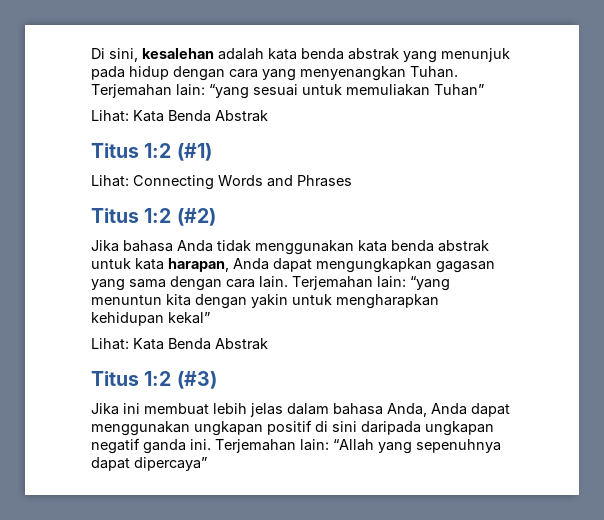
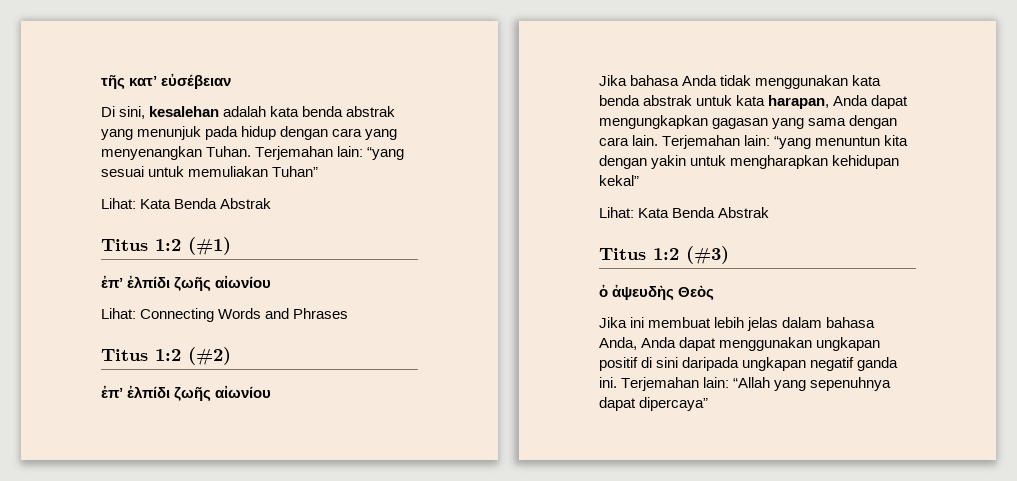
(91, 53) none -> [101,73,232,89] τῆς κατ’ εὐσέβειαν //
(212, 152) none -> [101,275,272,291] // ἐπ’ ἐλπίδι ζωῆς αἰωνίου
(216, 217) none -> [101,385,272,401] // ἐπ’ ἐλπίδι ζωῆς αἰωνίου
(217, 380) none -> [599,284,715,300] // ὁ ἀψευδὴς Θεὸς

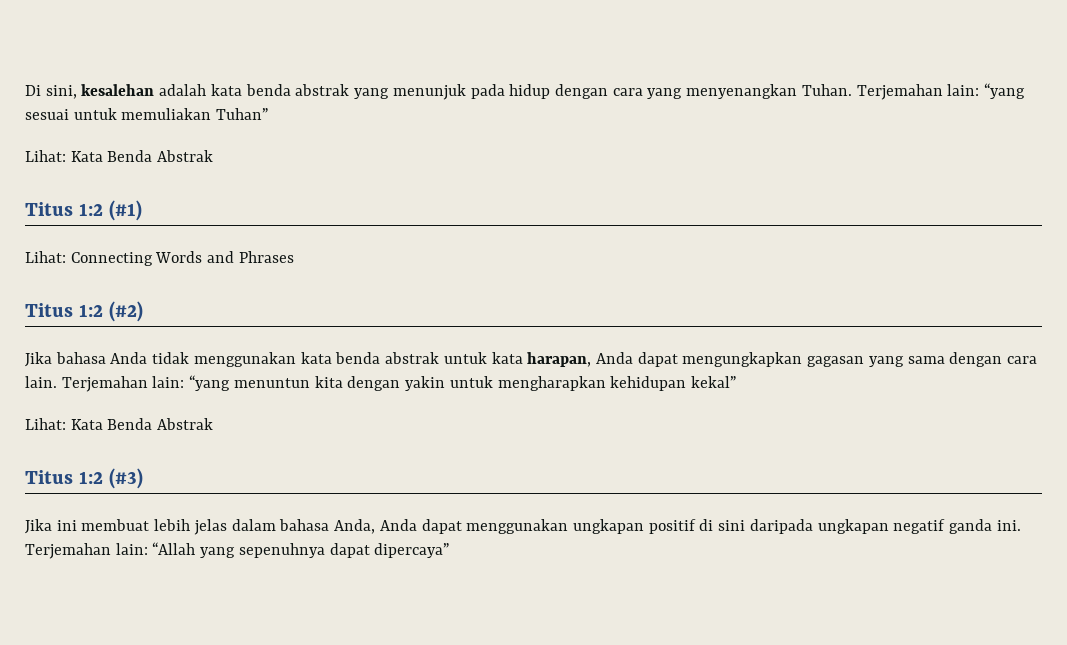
[101,73,232,89] τῆς κατ’ εὐσέβειαν // -> (25, 90) none
[101,275,272,291] // ἐπ’ ἐλπίδι ζωῆς αἰωνίου -> (142, 210) none
[101,385,272,401] // ἐπ’ ἐλπίδι ζωῆς αἰωνίου -> (143, 311) none
[599,284,715,300] // ὁ ἀψευδὴς Θεὸς -> (143, 478) none

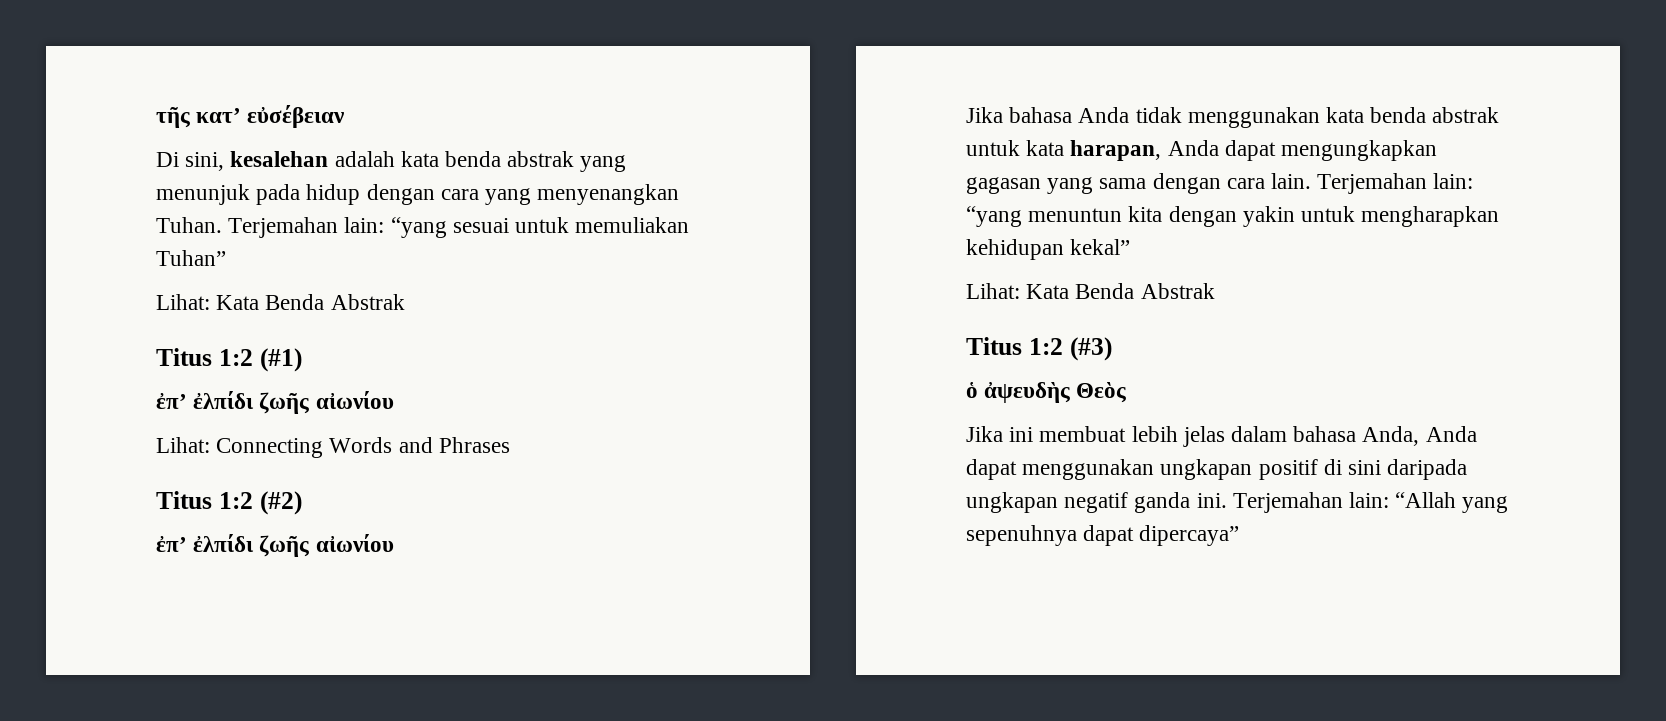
(25, 90) none -> [156,105,345,128] τῆς κατ’ εὐσέβειαν //
(142, 210) none -> [156,391,394,414] // ἐπ’ ἐλπίδι ζωῆς αἰωνίου
(143, 311) none -> [156,534,394,557] // ἐπ’ ἐλπίδι ζωῆς αἰωνίου
(143, 478) none -> [966,382,1127,403] // ὁ ἀψευδὴς Θεὸς

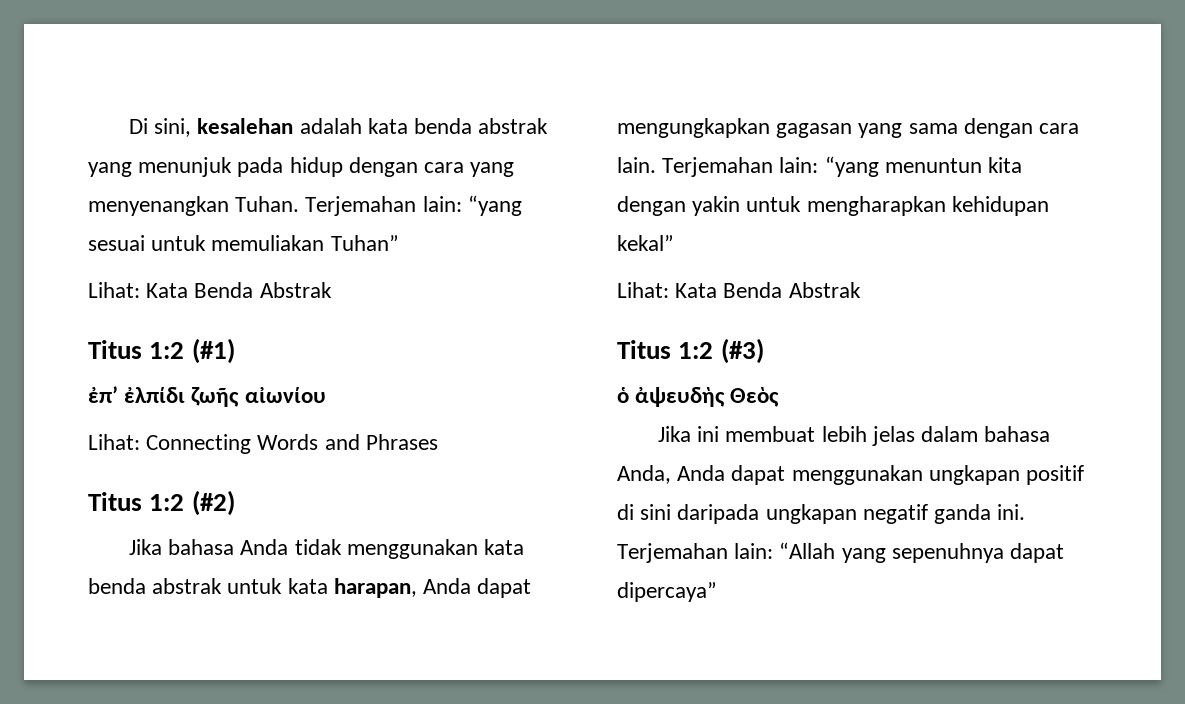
[156,105,345,128] τῆς κατ’ εὐσέβειαν // -> (128, 126) none
[156,534,394,557] // ἐπ’ ἐλπίδι ζωῆς αἰωνίου -> (235, 503) none

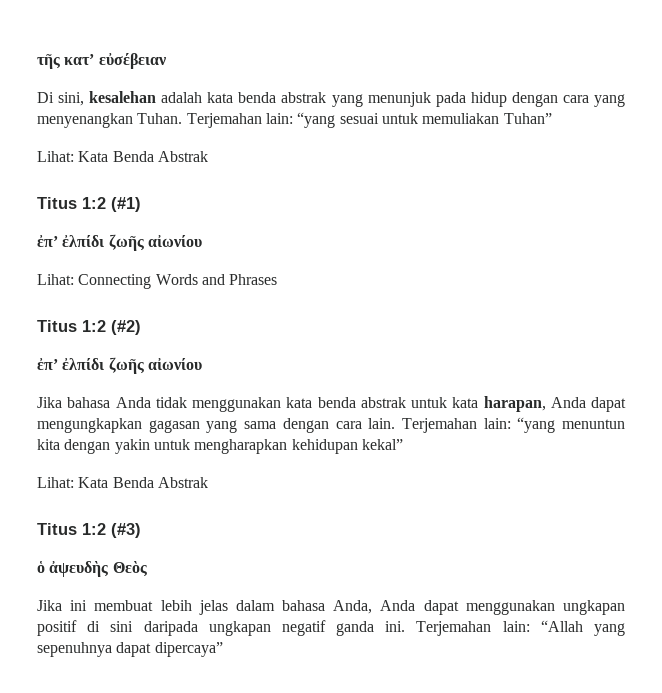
(128, 126) none -> [37,53,166,69] τῆς κατ’ εὐσέβειαν //
(235, 503) none -> [37,357,202,374] // ἐπ’ ἐλπίδι ζωῆς αἰωνίου

